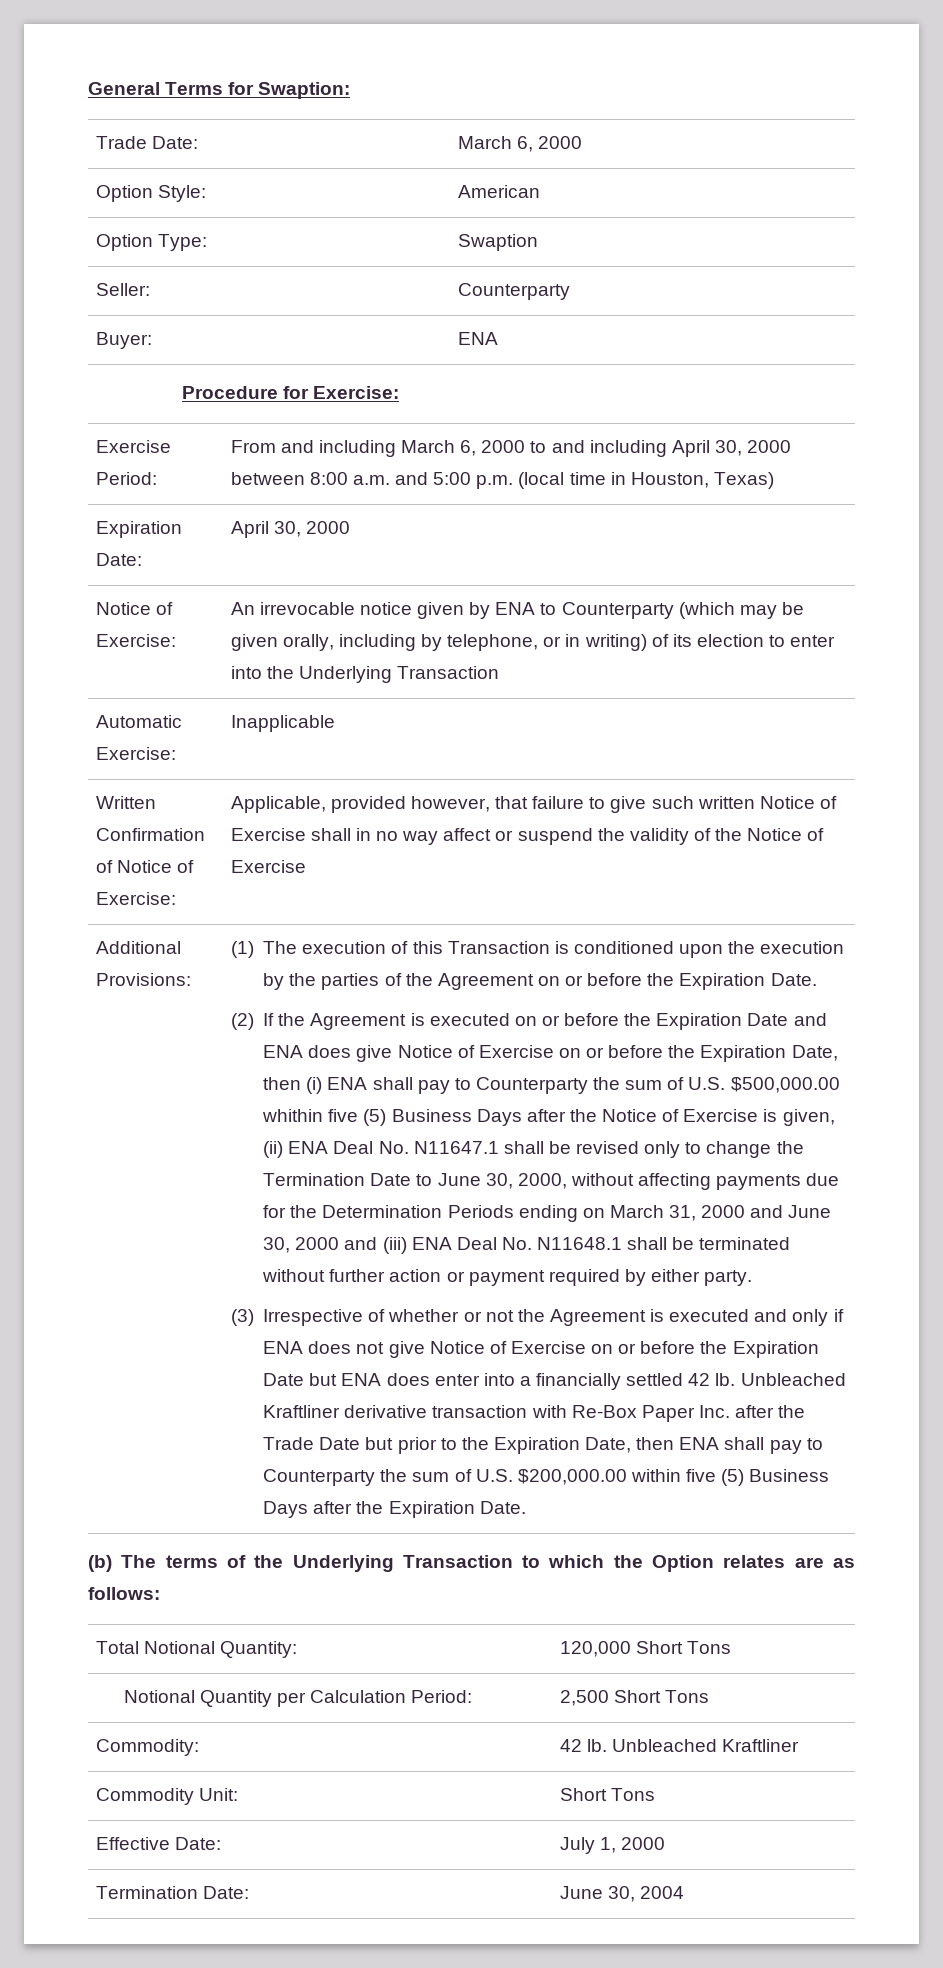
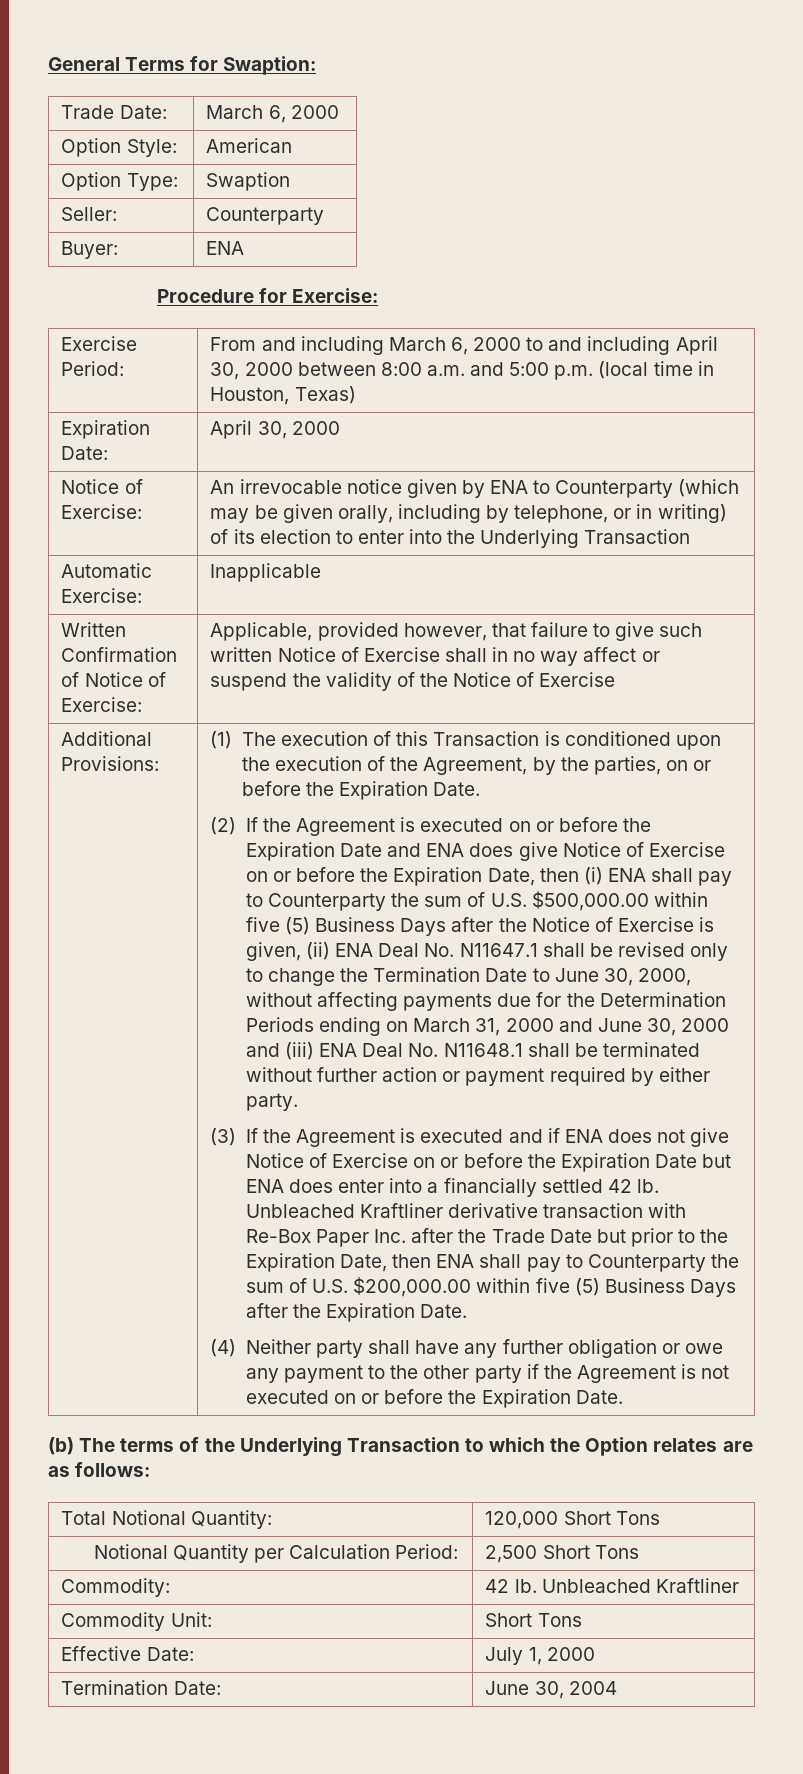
[263,973,534,990] by the parties of the Agreement -> [367,756,661,775] of the Agreement, by the parties,
[262,1109,324,1122] whithin -> [653,892,708,907] within
[263,1309,514,1326] Irrespective of whether or not -> [245,1128,258,1143] If
[792,1309,829,1326] only -> (543, 1136) none
(526, 1507) none -> [210,1339,723,1358] [245,1364,730,1383] [245,1389,623,1408] // (4) Neither party shall have any further obligation or owe any payment to the other party if the Agreement is not executed on or before the Expiration Date.

